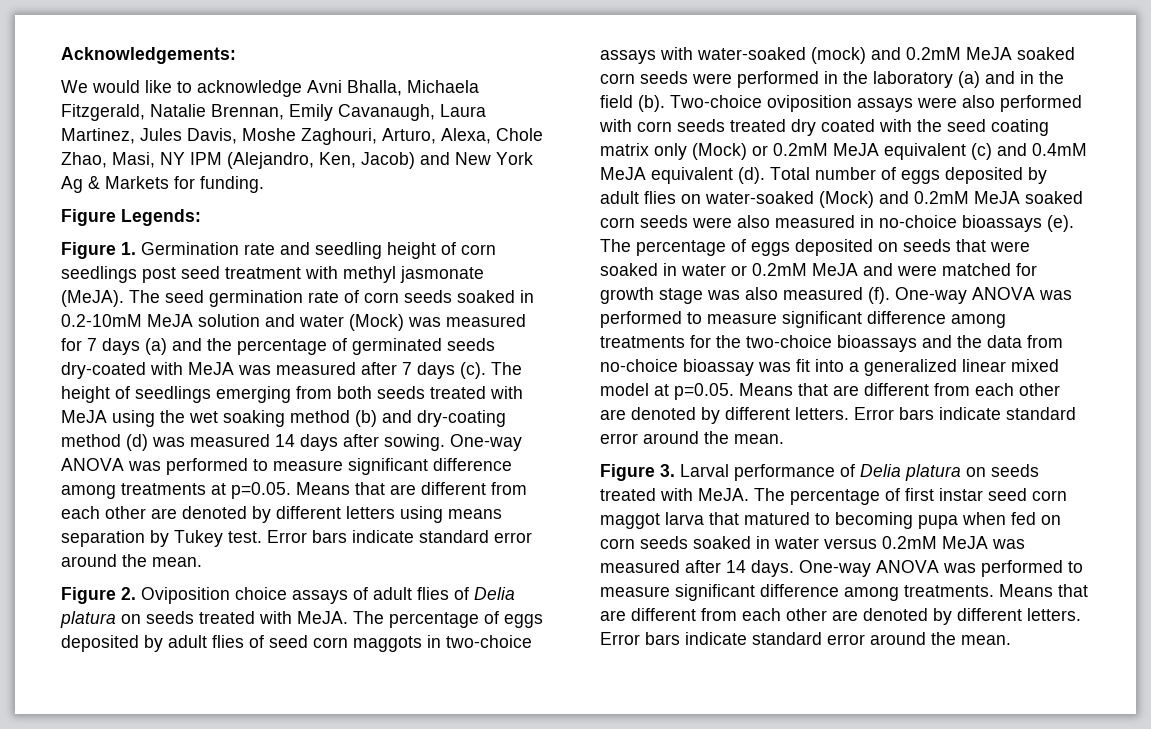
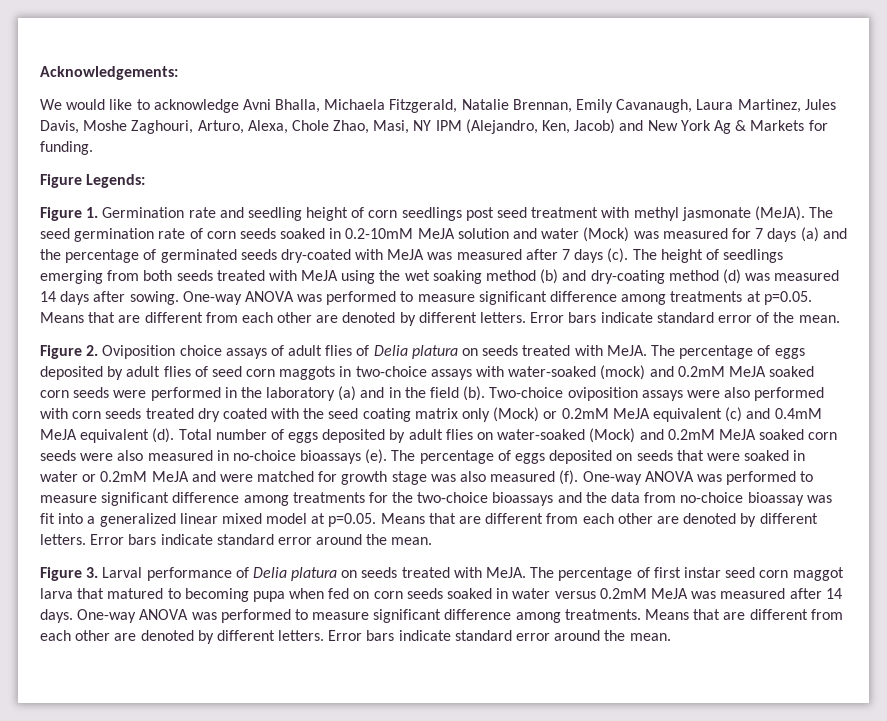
[346,506,502,523] [61,530,532,547] [61,554,117,567] letters using means separation by Tukey test. Error bars indicate standard error around -> [480,312,770,323] letters. Error bars indicate standard error of

